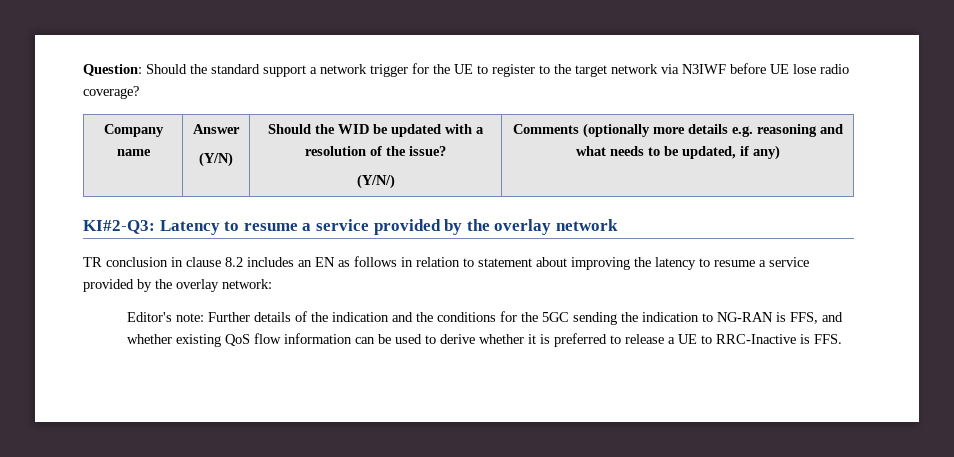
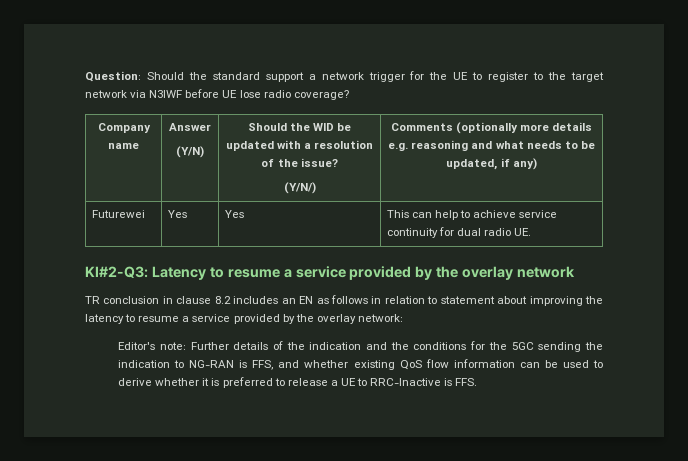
(780, 152) none -> [91,210,145,218] [167,210,187,218] [224,210,244,218] [386,210,558,220] [386,227,532,238] // Futurewei | Yes | Yes | This can help to achieve service continuity for dual radio UE.

